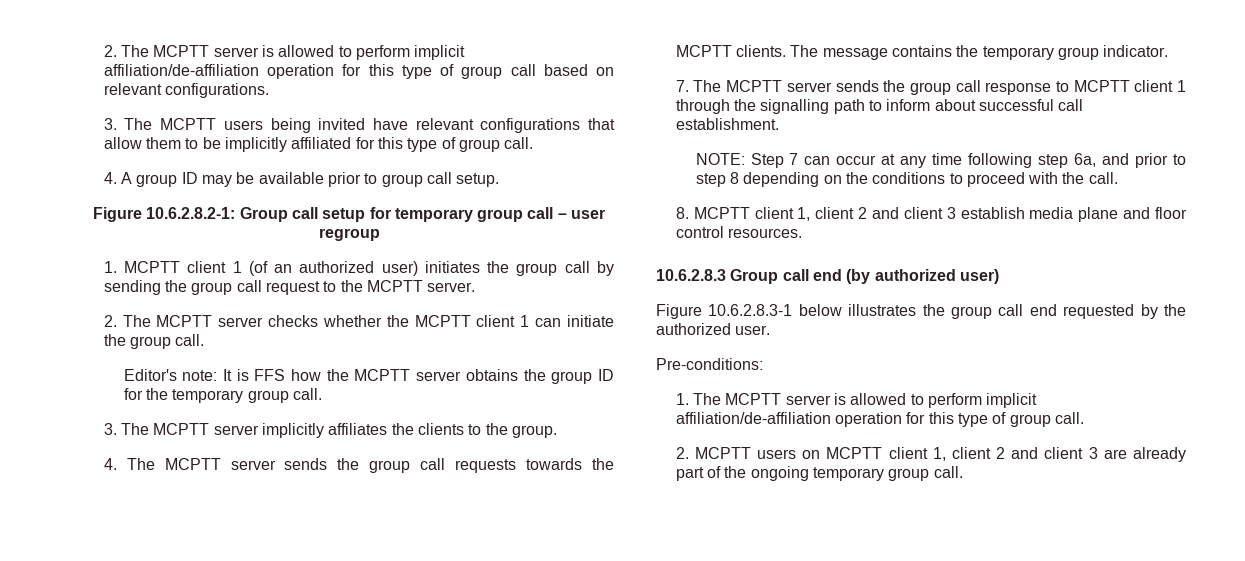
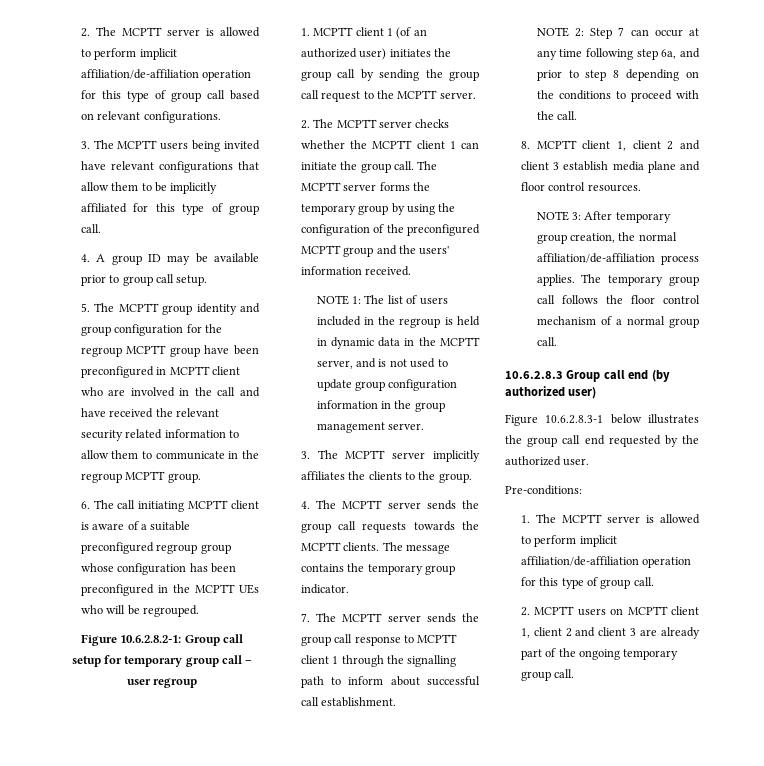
(500, 180) none -> [80,303,260,315] [80,324,222,336] [80,345,260,357] [80,366,240,378] [80,387,260,397] [80,408,219,418] [80,429,239,441] [80,450,259,460] [80,471,201,483] [80,500,259,512] [80,521,191,531] [80,542,231,554] [80,563,236,575] [80,584,259,596] [80,605,199,617] // 5. The MCPTT group identity and group configuration for the regroup MCPTT group have been preconfigured in MCPTT client who are involved in the call and have received the relevant security related information to allow them to communicate in the regroup MCPTT group. // 6. The call initiating MCPTT client is aware of a suitable preconfigured regroup group whose configuration has been preconfigured in the MCPTT UEs who will be regrouped.
[123,369,614,384] [123,388,322,403] // Editor's note: It is FFS how the MCPTT server obtains the group ID for the temporary group call. -> [417,161,438,170] [300,182,430,191] [300,203,456,215] [300,224,480,236] [300,245,450,257] [300,266,412,276] [316,295,448,305] [316,316,480,328] [316,337,480,349] [316,358,448,369] [316,379,458,391] [316,400,445,412] [316,422,424,433] The MCPTT server forms the temporary group by using the configuration of the preconfigured MCPTT group and the users' information received. // NOTE 1: The list of users included in the regroup is held in dynamic data in the MCPTT server, and is not used to update group configuration information in the group management server.
[695,153,745,165] NOTE: -> [536,27,584,37] NOTE 2:
(803, 233) none -> [536,211,671,223] [536,232,677,244] [536,253,699,265] [536,274,699,286] [536,295,700,304] [536,316,699,328] [536,337,557,346] // NOTE 3: After temporary group creation, the normal affiliation/de-affiliation process applies. The temporary group call follows the floor control mechanism of a normal group call.

